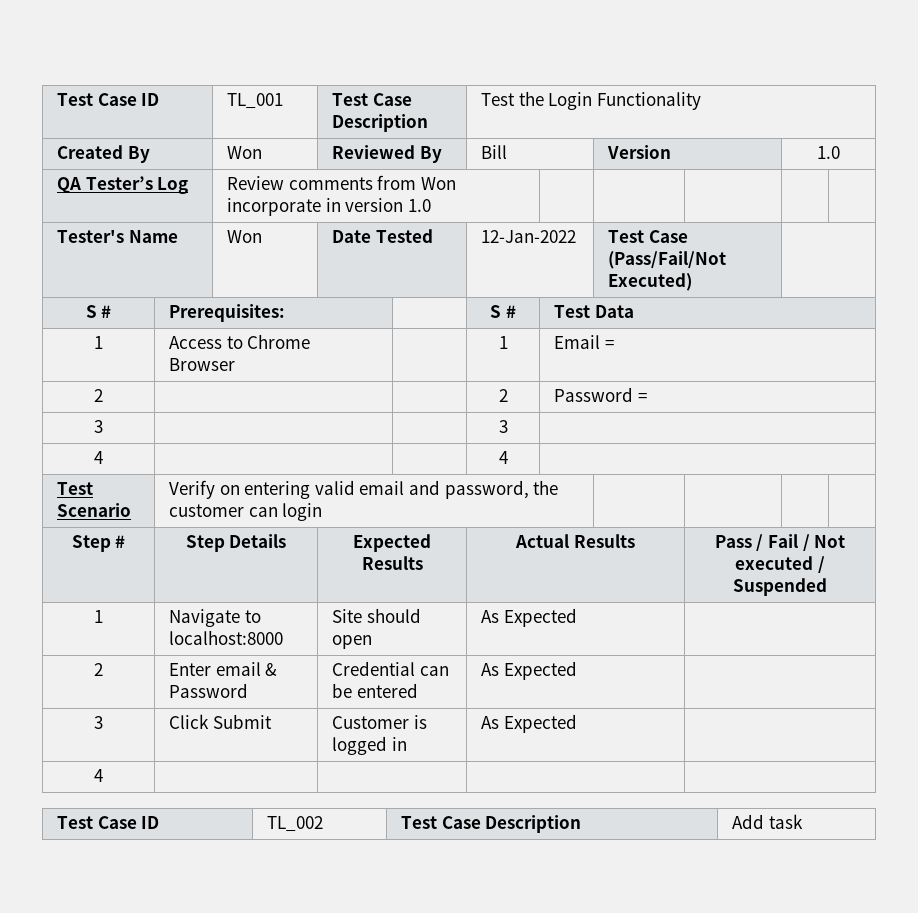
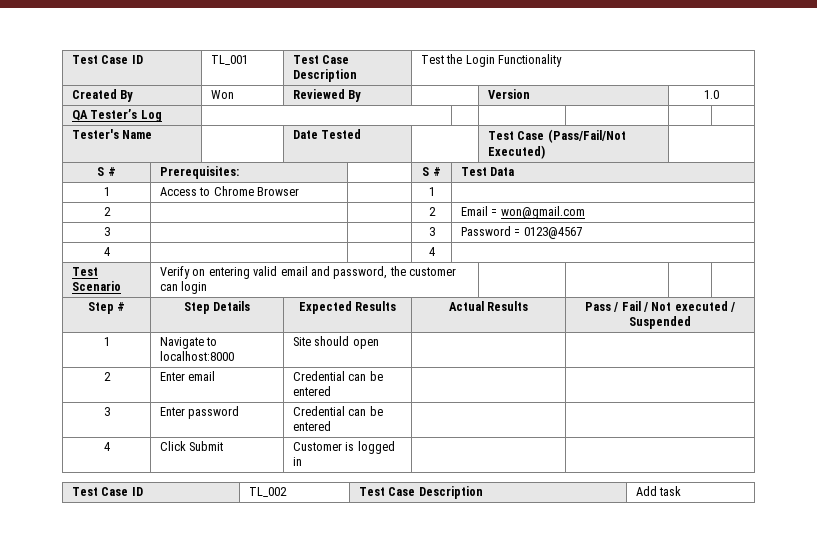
[481,145,508,159] Bill -> (362, 96) none
[227,175,456,190] [227,198,431,216] Review comments from Won incorporate in version 1.0 -> (162, 116) none
[227,230,263,243] Won -> (153, 134) none
[481,230,577,243] 12-Jan-2022 -> (362, 134) none
[554,335,614,349] Email = -> (435, 191) none
[554,387,647,402] Password = -> [461,206,585,219] Email = won@gmail.com
(508, 426) none -> [461,226,582,239] Password = 0123@4567
[481,608,577,627] As Expected -> (379, 344) none
[265,663,278,676] [169,683,249,698] [332,661,449,676] [332,683,418,698] [481,661,577,680] [94,716,103,729] & Password | Credential can be entered | As Expected | // 3 -> [293,371,383,381] [293,386,332,396] [103,407,110,416] [160,406,240,419] [293,406,383,416] [293,421,332,431] [103,442,110,451] | Credential can be entered | | // 3 | Enter password | Credential can be entered | | // 4
[481,714,577,733] [94,769,103,782] | As Expected | // 4 | | -> (303, 461) none

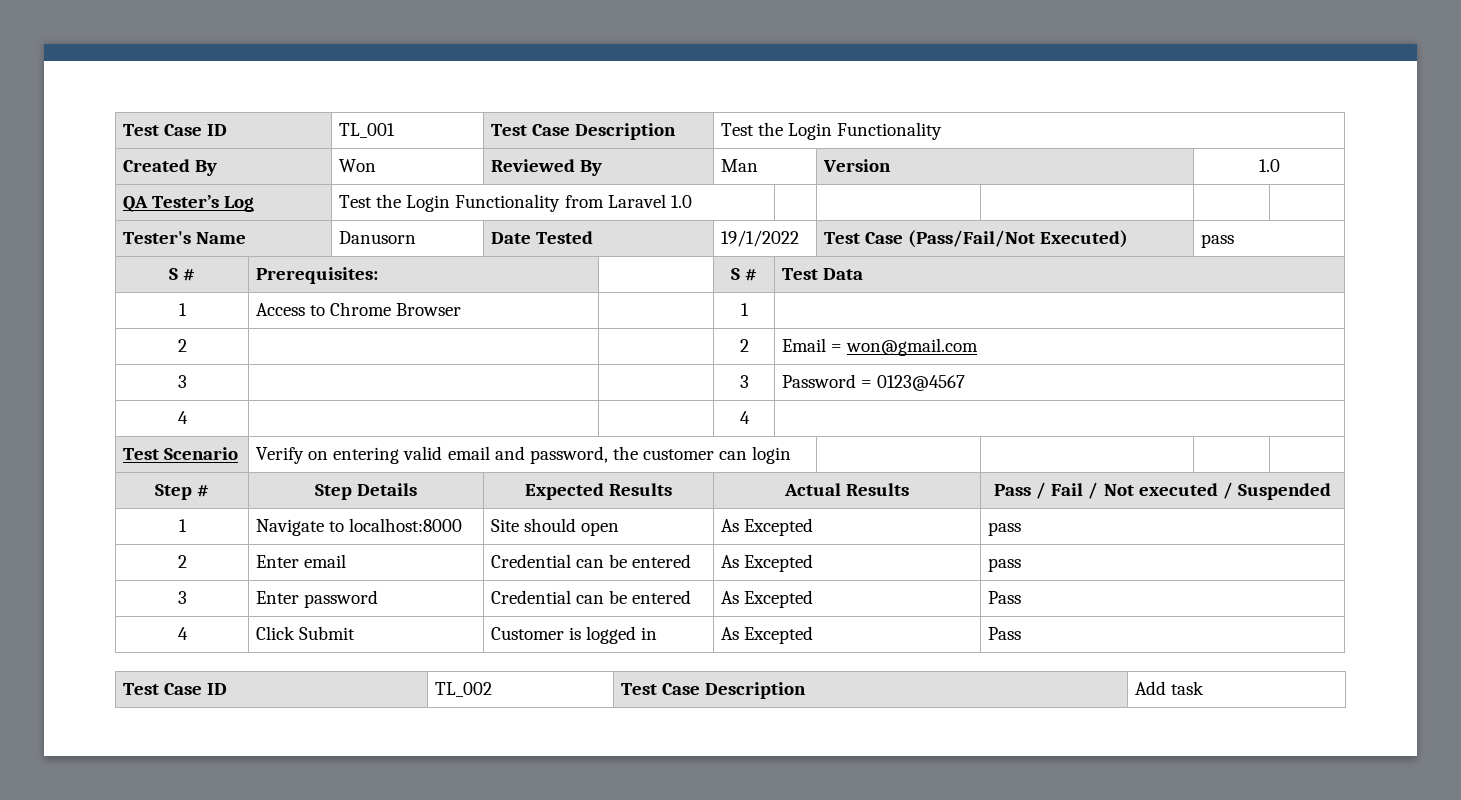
(362, 96) none -> [721,159,759,172] Man
(162, 116) none -> [339,194,692,212] Test the Login Functionality from Laravel 1.0
(153, 134) none -> [339,231,417,244] Danusorn
(362, 134) none -> [721,230,800,247] 19/1/2022
(546, 152) none -> [1201,234,1235,248] pass
(379, 344) | -> [721,518,814,536] [988,522,1022,536] As Excepted | pass
(332, 391) | -> [721,554,814,572] [988,558,1022,572] As Excepted | pass
(332, 426) | -> [721,590,814,608] [988,591,1022,604] As Excepted | Pass
(303, 461) | -> [721,626,814,644] [988,627,1022,640] As Excepted | Pass

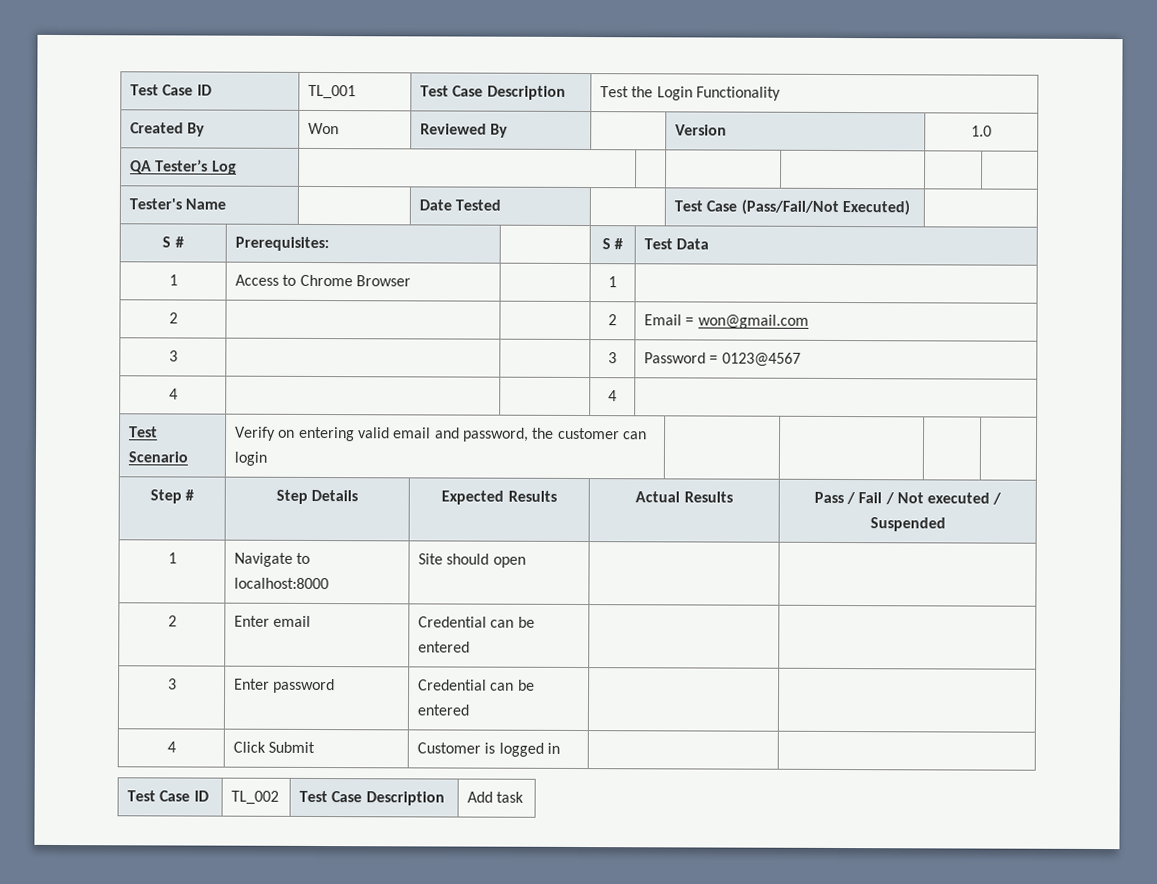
[721,159,759,172] Man -> (509, 130) none
[339,194,692,212] Test the Login Functionality from Laravel 1.0 -> (237, 167) none
[339,231,417,244] Danusorn -> (227, 204) none
[721,230,800,247] 19/1/2022 -> (502, 205) none
[1201,234,1235,248] pass -> (910, 208) none
[721,518,814,536] [988,522,1022,536] As Excepted | pass -> (526, 562) |
[721,554,814,572] [988,558,1022,572] As Excepted | pass -> (470, 647) |
[721,590,814,608] [988,591,1022,604] As Excepted | Pass -> (469, 710) |
[721,626,814,644] [988,627,1022,640] As Excepted | Pass -> (560, 748) |

